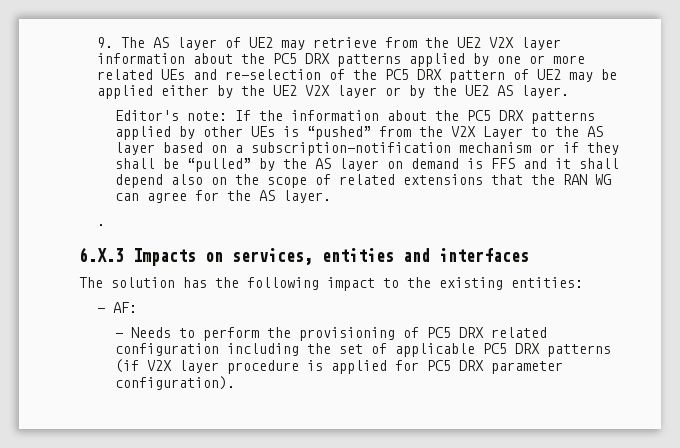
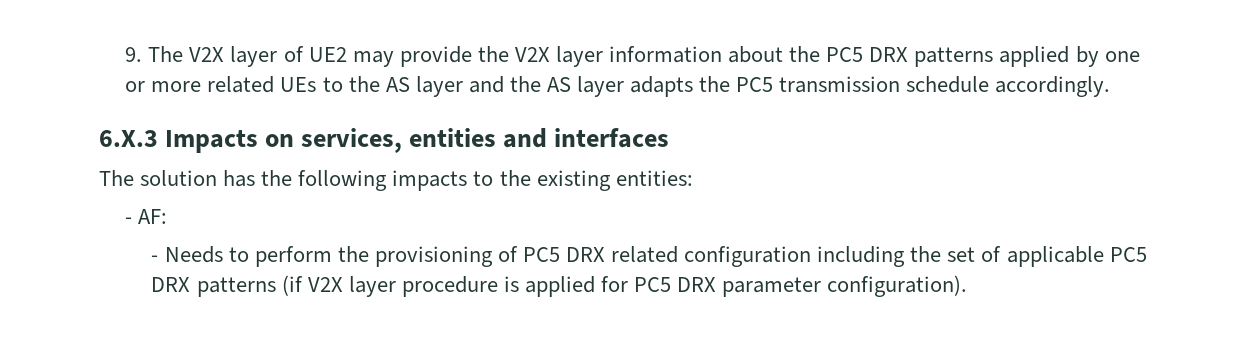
[153,37,170,48] AS -> [189,47,225,62] V2X
[313,37,482,48] retrieve from the UE2 -> [399,46,509,67] provide the
[193,69,618,83] [97,85,570,99] [115,110,596,124] [115,126,604,140] [115,142,620,156] [115,158,620,172] [115,174,612,188] [115,190,332,203] [97,224,106,226] and re-selection of the PC5 DRX pattern of UE2 may be applied either by the UE2 V2X layer or by the UE2 AS layer. // Editor's note: If the information about the PC5 DRX patterns applied by other UEs is “pushed” from the V2X Layer to the AS layer based on a subscription-notification mechanism or if they shall be “pulled” by the AS layer on demand is FFS and it shall depend also on the scope of related extensions that the RAN WG can agree for the AS layer. // . -> [322,76,1111,97] to the AS layer and the AS layer adapts the PC5 transmission schedule accordingly.
[327,277,375,291] impact -> [392,170,468,191] impacts

